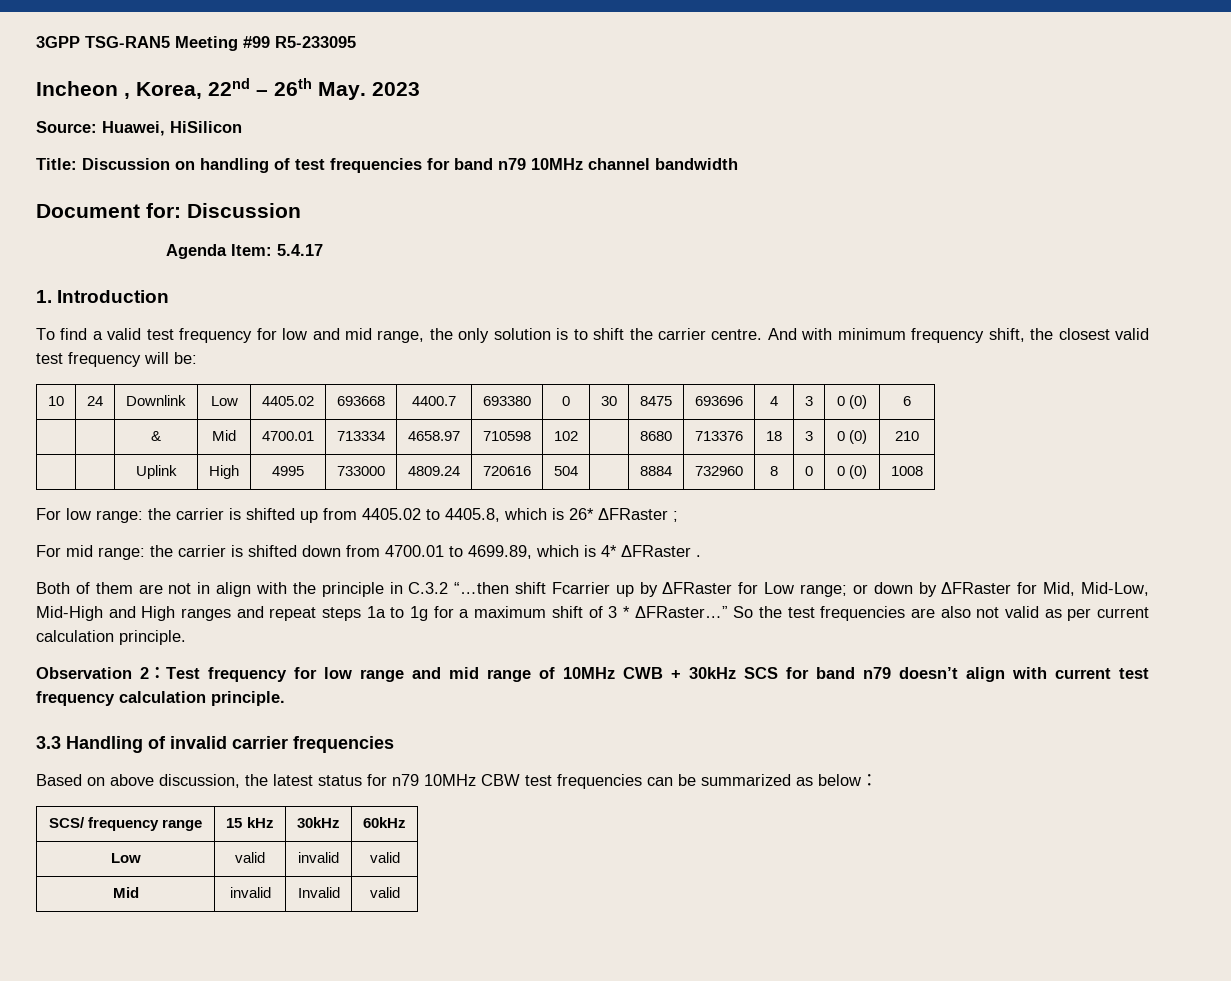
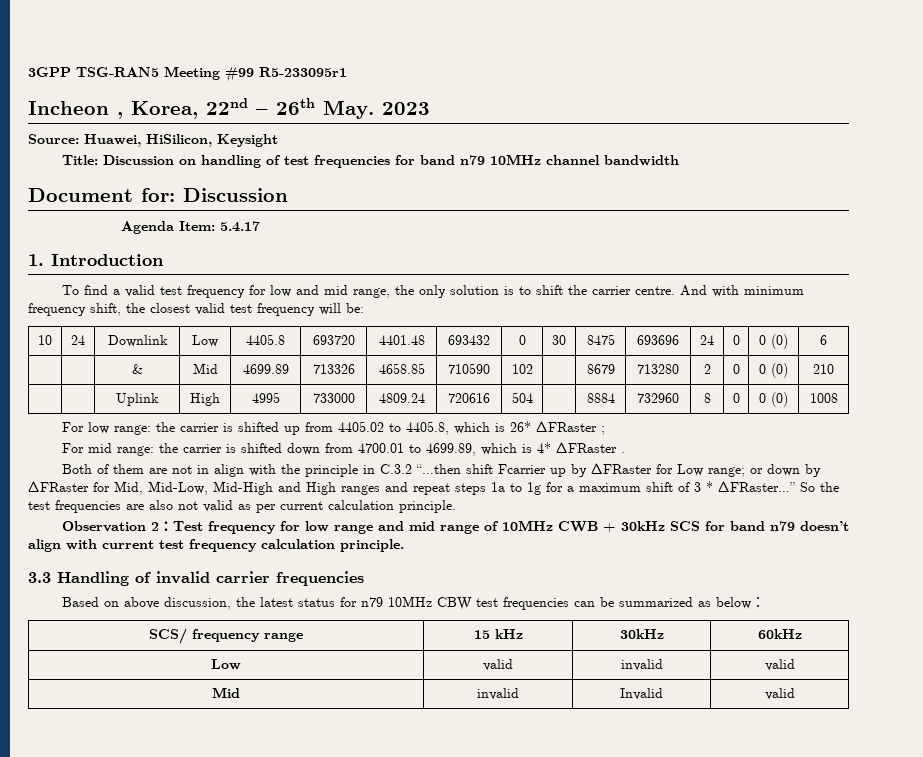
[275,36,356,48] R5-233095 -> [259,67,347,77] R5-233095r1
[170,121,242,133] HiSilicon -> [146,134,278,147] HiSilicon, Keysight
[262,396,314,406] [337,396,385,406] [412,396,456,406] [483,396,531,406] 4405.02 | 693668 | 4400.7 | 693380 -> [246,334,285,345] [312,335,355,345] [378,335,425,345] [448,335,490,345] 4405.8 | 693720 | 4401.48 | 693432
[770,396,778,406] [805,396,813,406] 4 | 3 -> [700,335,714,345] [732,335,740,345] 24 | 0
[262,431,314,441] [337,431,385,441] [408,431,460,441] [483,431,531,441] [554,431,578,441] [640,431,672,441] [695,431,743,441] [766,431,782,441] [805,431,813,441] 4700.01 | 713334 | 4658.97 | 710598 | 102 | | 8680 | 713376 | 18 | 3 -> [242,364,289,374] [312,364,355,374] [378,363,425,374] [448,363,490,374] [511,364,533,374] [586,364,615,374] [637,364,679,374] [703,364,711,374] [732,364,740,374] 4699.89 | 713326 | 4658.85 | 710590 | 102 | | 8679 | 713280 | 2 | 0

